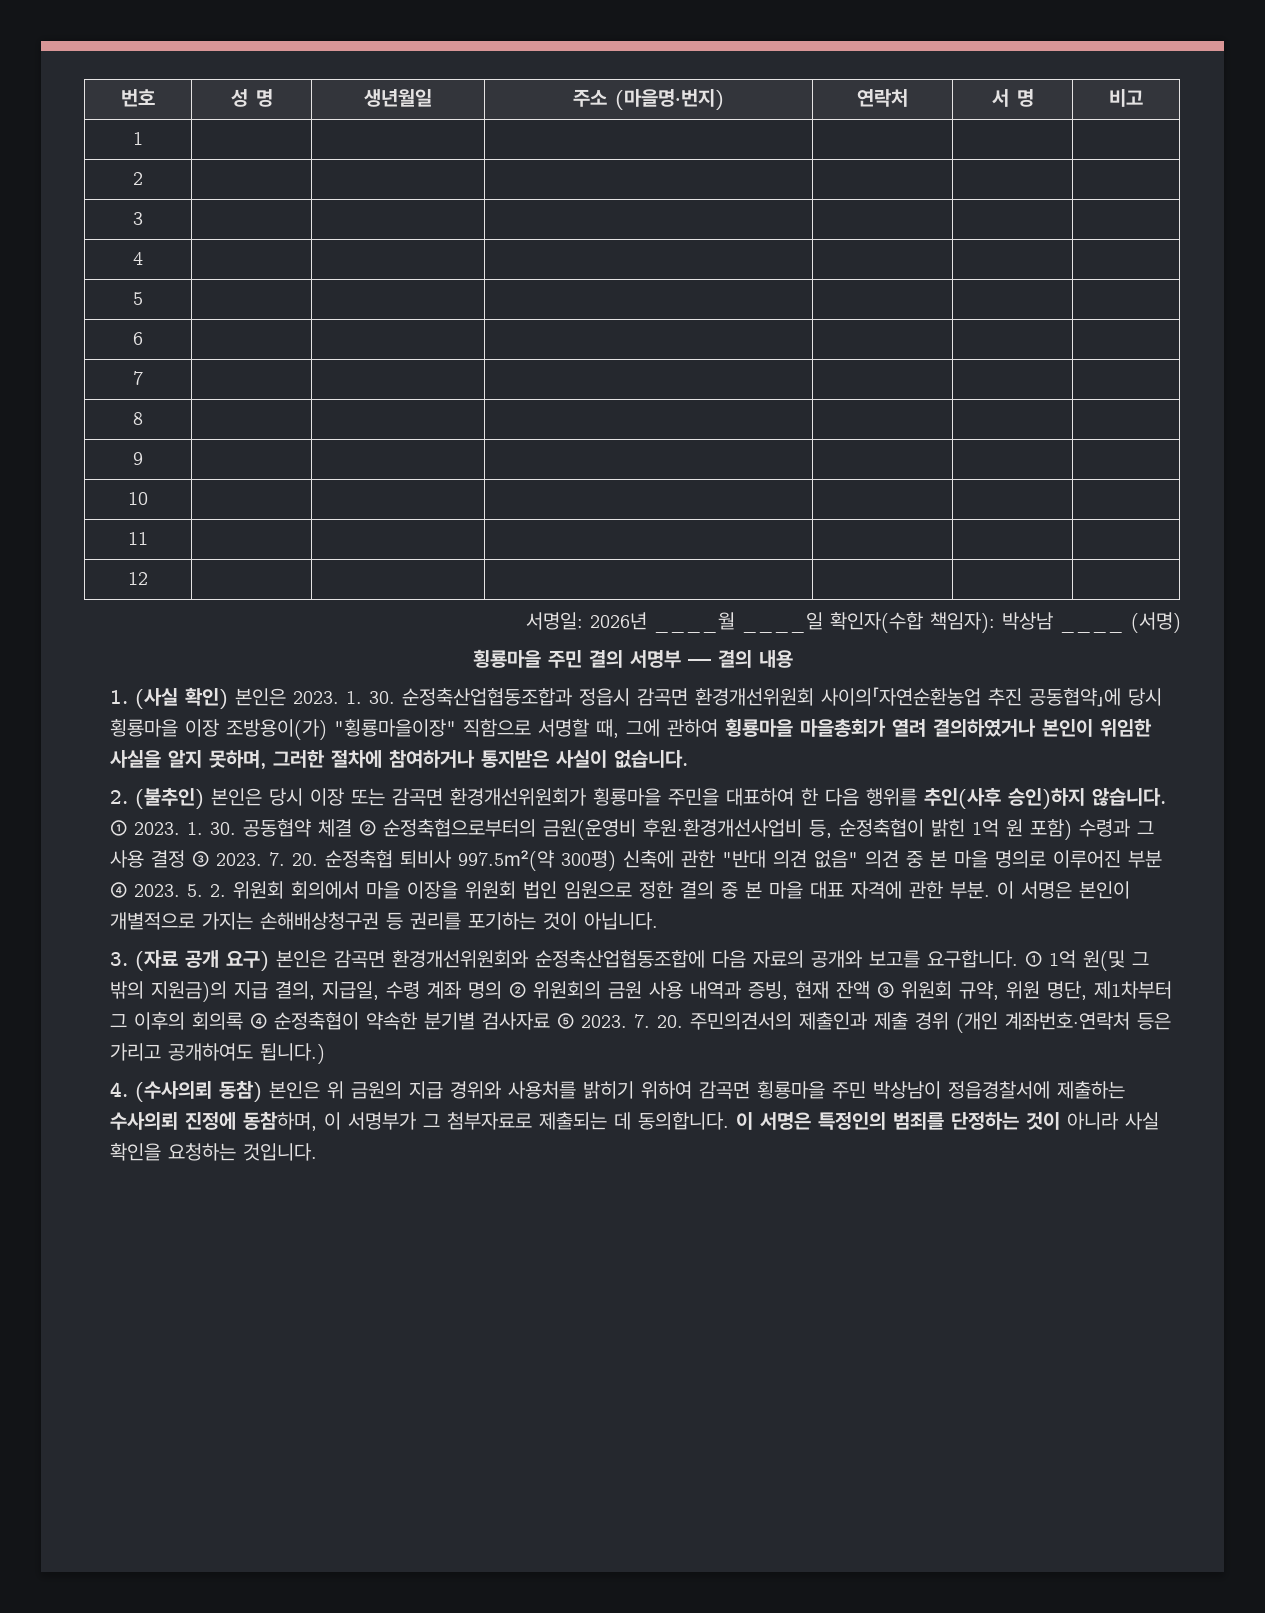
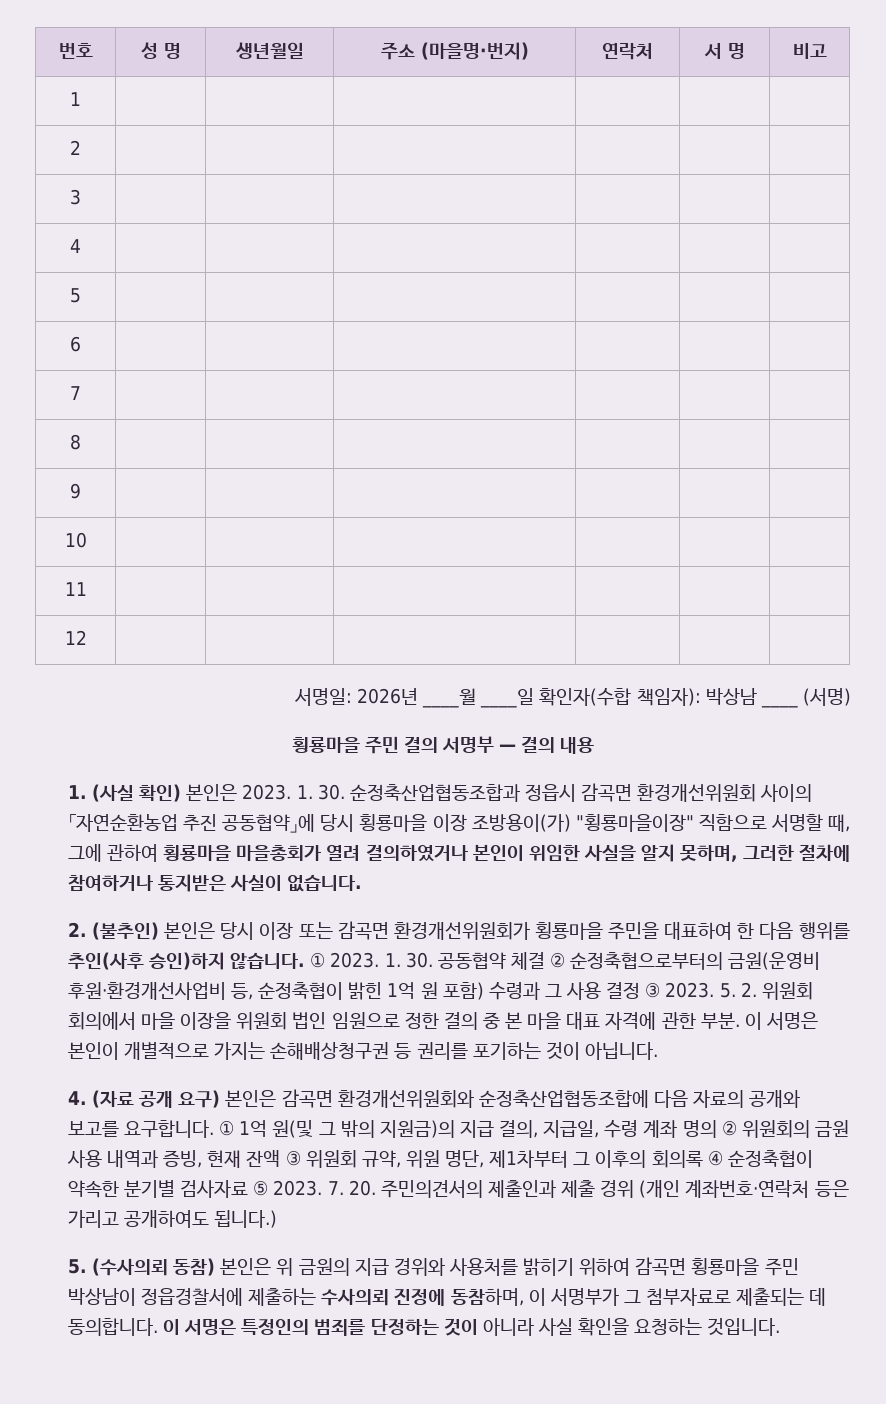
[269,850,1163,871] [110,882,181,898] 7. 20. 순정축협 퇴비사 997.5㎡(약 300평) 신축에 관한 "반대 의견 없음" 의견 중 본 마을 명의로 이루어진 부분 ④ 2023. -> (715, 990) none
[110,952,129,966] 3. -> [67,1091,87,1105] 4.
[110,1082,129,1097] 4. -> [67,1259,87,1274] 5.

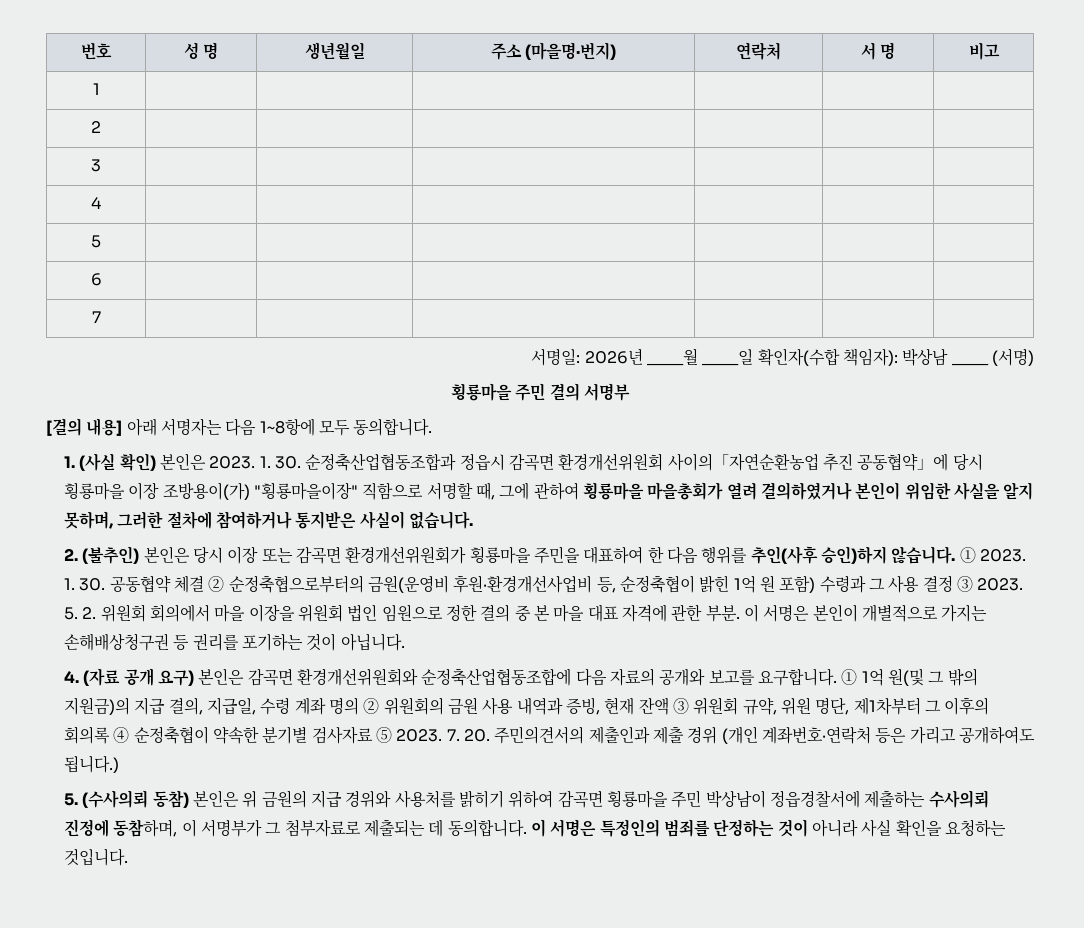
[70,434,81,450] [70,483,81,499] [64,532,87,548] [64,582,87,596] [64,630,87,645] // 8 | | | | | | // 9 | | | | | | // 10 | | | | | | // 11 | | | | | | // 12 | | | | | | -> (101, 317) none
[499,736,595,754] — 결의 내용 -> [46,418,433,436] // [결의 내용] 아래 서명자는 다음 1~8항에 모두 동의합니다.

